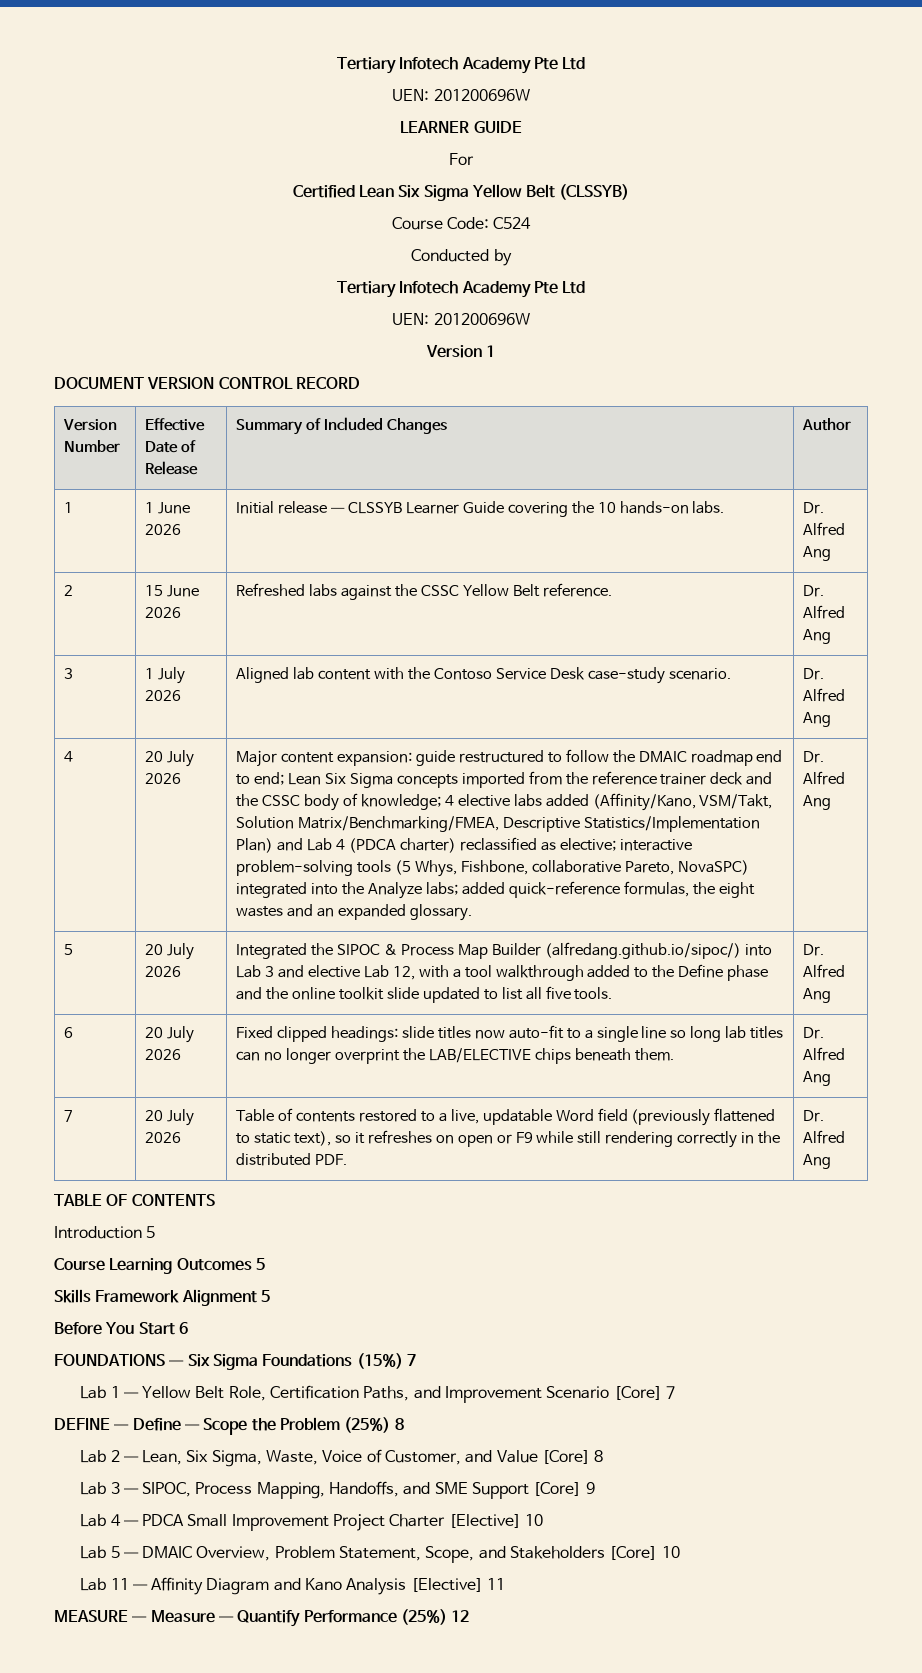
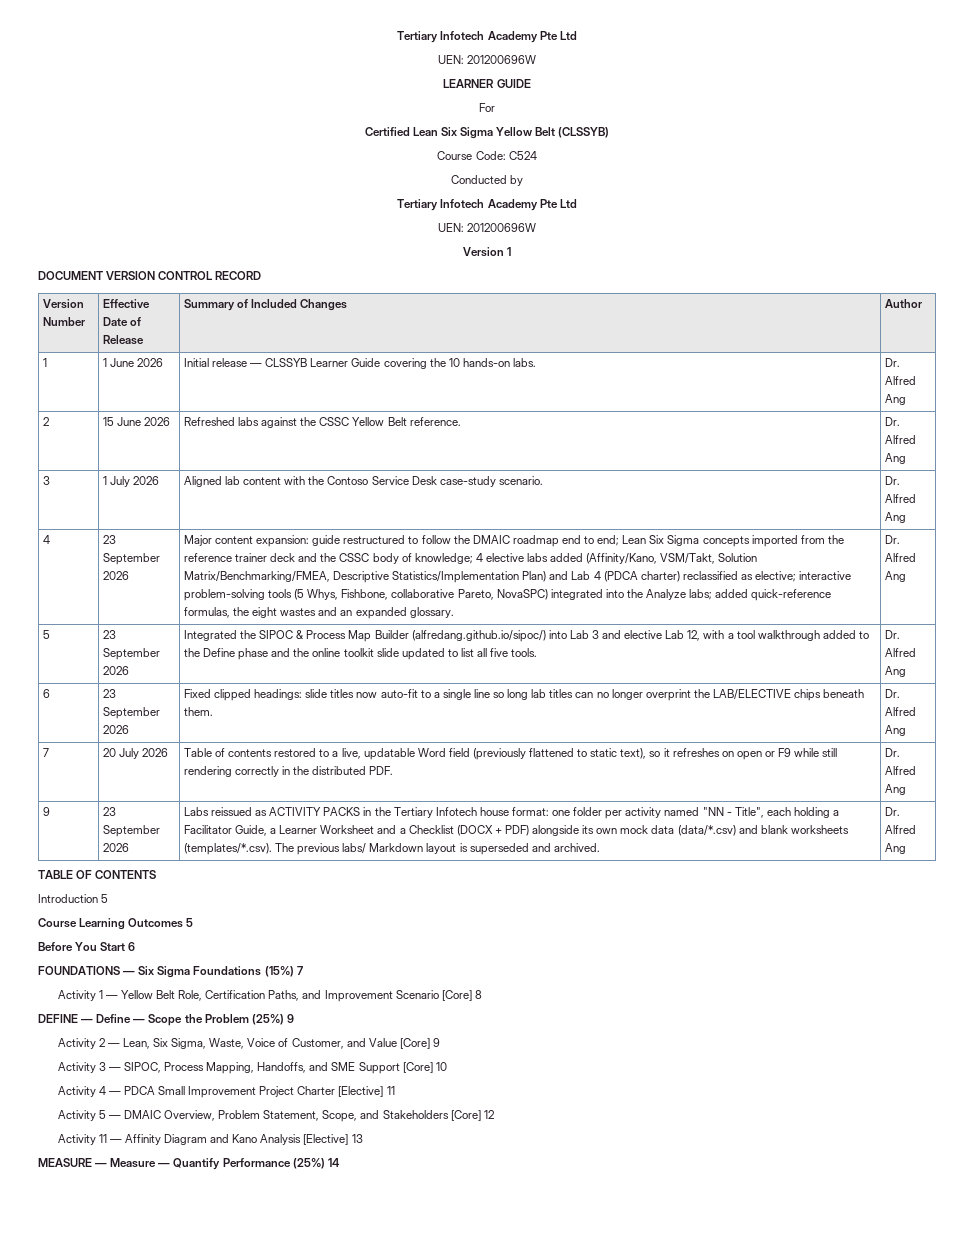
[145,750,195,767] 20 July -> [102,535,116,544] [102,553,160,565] 23 September
[145,943,195,960] 20 July -> [102,630,116,639] [102,648,160,660] 23 September
[145,1026,195,1043] 20 July -> [102,689,116,698] [102,707,160,719] 23 September
(832, 1161) none -> [42,807,50,816] [102,807,116,816] [102,825,160,837] [102,843,129,852] [183,807,840,819] [183,825,849,836] [183,843,600,855] [884,807,900,816] [884,825,916,834] [884,843,906,854] // 9 | 23 September 2026 | Labs reissued as ACTIVITY PACKS in the Tertiary Infotech house format: one folder per activity named "NN - Title", each holding a Facilitator Guide, a Learner Worksheet and a Checklist (DOCX + PDF) alongside its own mock data (data/*.csv) and blank worksheets (templates/*.csv). The previous labs/ Markdown layout is superseded and archived. | Dr. Alfred Ang
[54,1289,270,1306] // Skills Framework Alignment 5 -> (194, 922) none
[80,1386,107,1399] Lab -> [57,990,96,1001] Activity
[666,1386,676,1399] 7 -> [474,990,482,999] 8
[394,1418,404,1430] [80,1450,107,1463] 8 // Lab -> [286,1014,294,1023] [57,1038,96,1049] 9 // Activity
[594,1450,604,1462] [80,1482,107,1495] 8 // Lab -> [432,1038,440,1047] [57,1062,96,1073] 9 // Activity
[585,1482,595,1494] [80,1514,107,1527] 9 // Lab -> [435,1062,447,1071] [57,1086,96,1097] 10 // Activity
[525,1514,544,1526] [80,1546,107,1559] 10 // Lab -> [386,1086,395,1095] [57,1110,96,1121] 11 // Activity
[661,1546,680,1558] [80,1578,107,1591] 10 // Lab -> [483,1110,494,1119] [57,1134,96,1145] 12 // Activity
[487,1578,506,1590] 11 -> [351,1134,363,1143] 13
[451,1610,470,1622] 12 -> [327,1158,340,1167] 14

